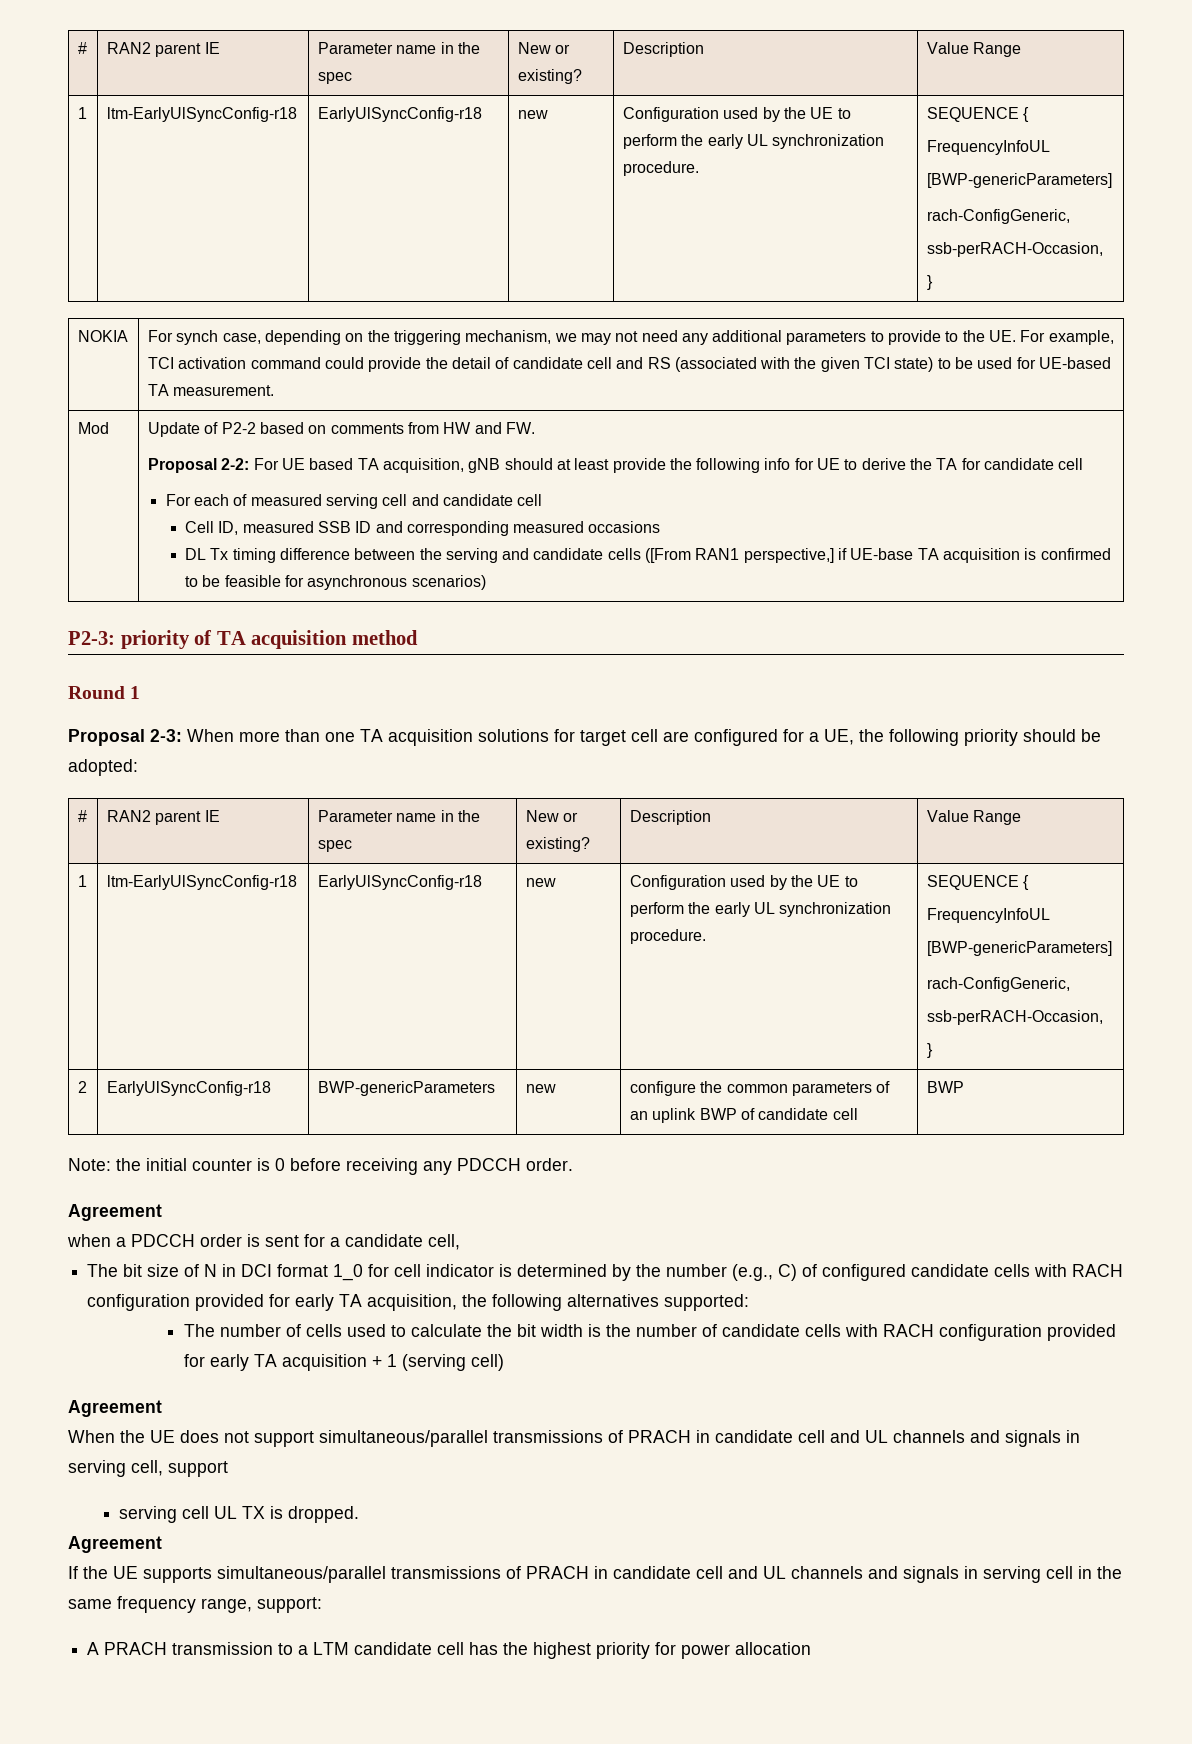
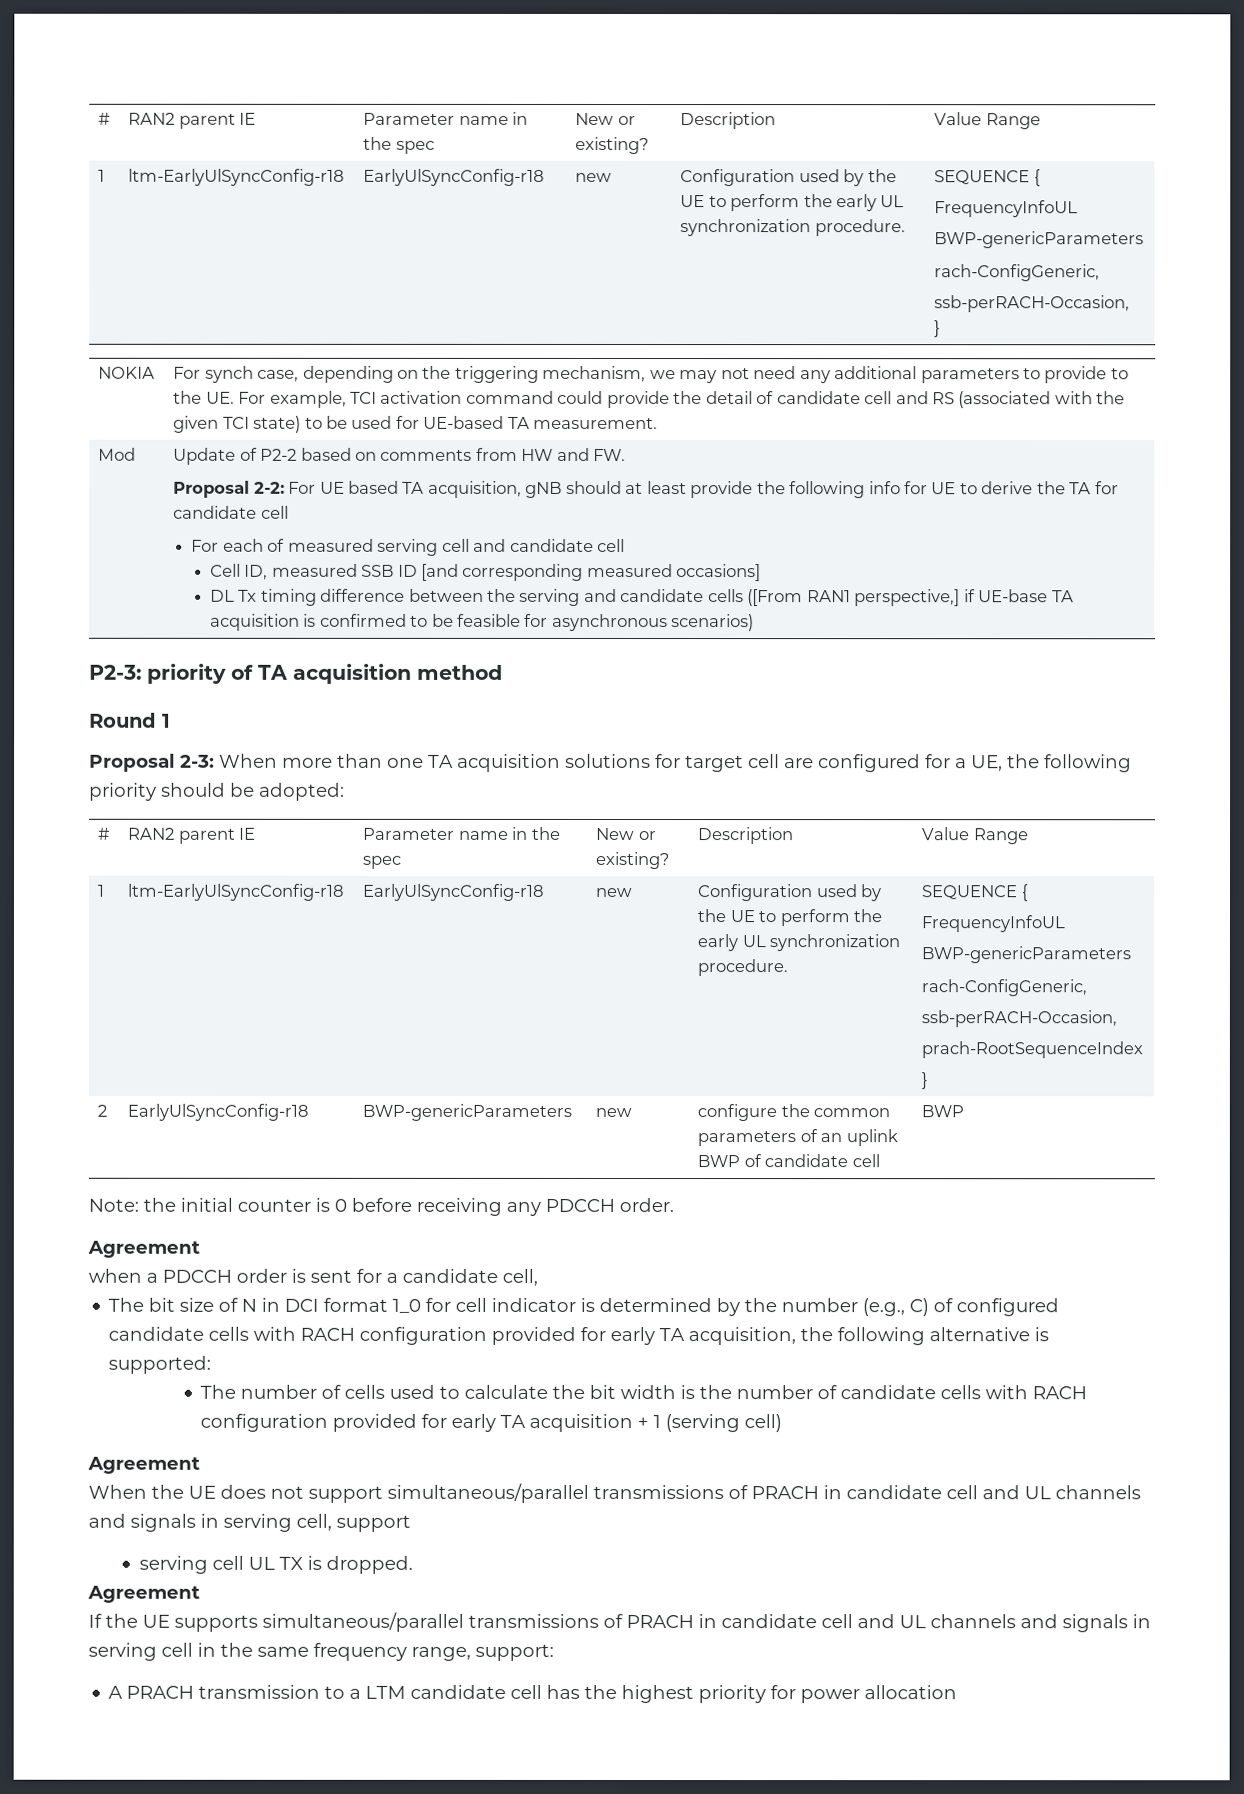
[926,173,1112,188] [BWP-genericParameters] -> [934,231,1145,249] BWP-genericParameters
[375,521,403,533] and -> [420,563,459,581] [and
[588,521,661,533] occasions -> [676,564,762,582] occasions]
[926,941,1112,956] [926,977,1070,992] [926,1010,1103,1025] [BWP-genericParameters] // rach-ConfigGeneric, // ssb-perRACH-Occasion, -> [921,946,1132,964] [921,979,1088,997] [921,1010,1118,1028] [921,1041,1144,1059] BWP-genericParameters // rach-ConfigGeneric, // ssb-perRACH-Occasion, // prach-RootSequenceIndex
[567,1294,660,1307] alternatives -> [929,1327,1050,1342] alternative is

